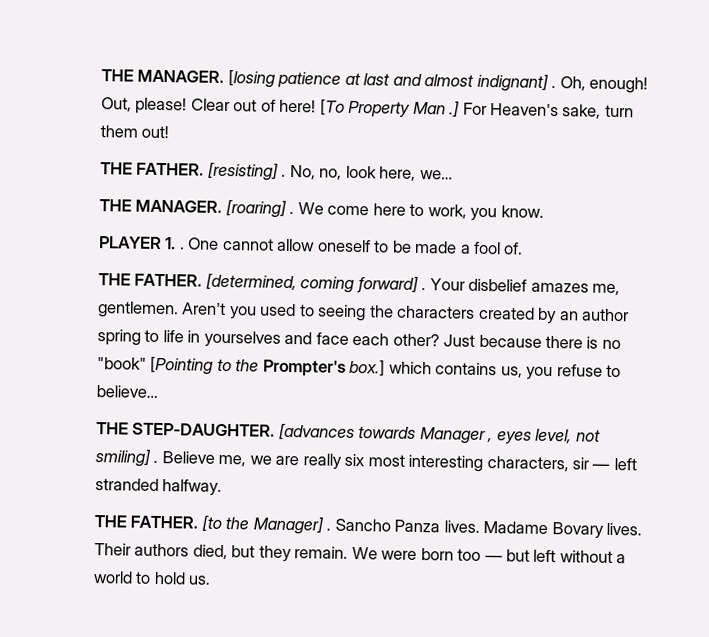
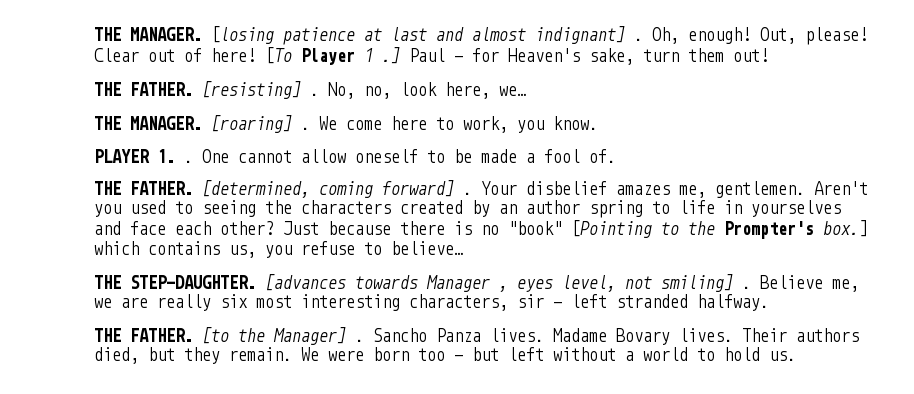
[348,100,487,118] Property Man .] For -> [300,47,499,65] Player 1 .] Paul — for

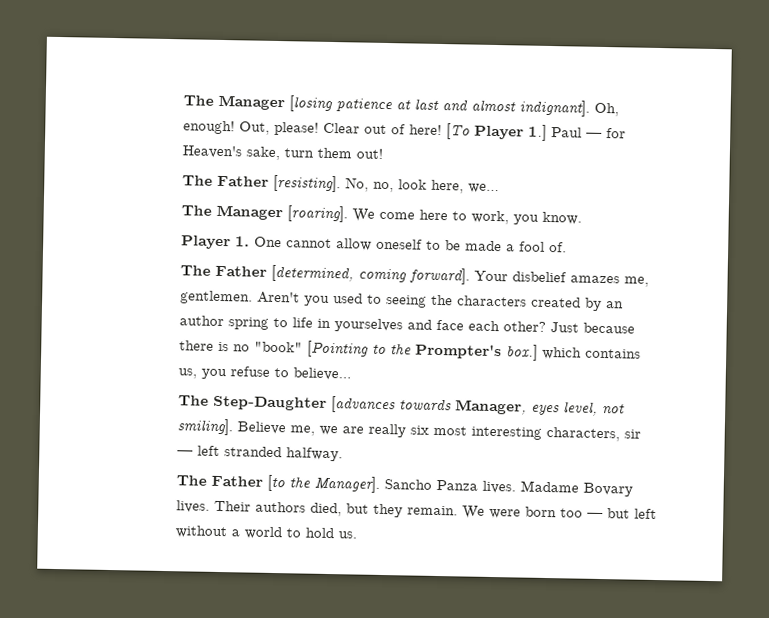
[93,27,202,41] THE MANAGER. -> [183,94,286,111] The Manager
[534,26,643,44] indignant] . -> [519,99,591,117] indignant].
[363,47,400,64] 1 .] -> [528,124,548,141] 1.]
[93,81,319,99] THE FATHER. [resisting] . -> [182,174,342,193] The Father [resisting].
[93,115,310,133] THE MANAGER. [roaring] . -> [181,204,349,223] The Manager [roaring].
[93,149,193,163] PLAYER 1. . -> [181,235,251,250] Player 1.
[93,180,472,198] THE FATHER. [determined, coming forward] . -> [180,264,471,285] The Father [determined, coming forward].
[93,274,508,292] THE STEP-DAUGHTER. [advances towards Manager , -> [178,395,528,415] The Step-Daughter [advances towards Manager,
[660,274,751,292] smiling] . -> [177,418,234,436] smiling].
[93,327,364,345] THE FATHER. [to the Manager] . -> [176,474,381,493] The Father [to the Manager].

